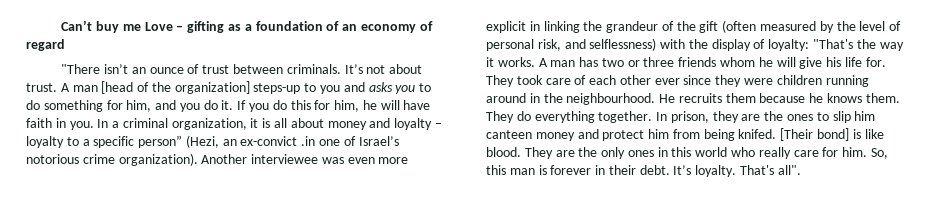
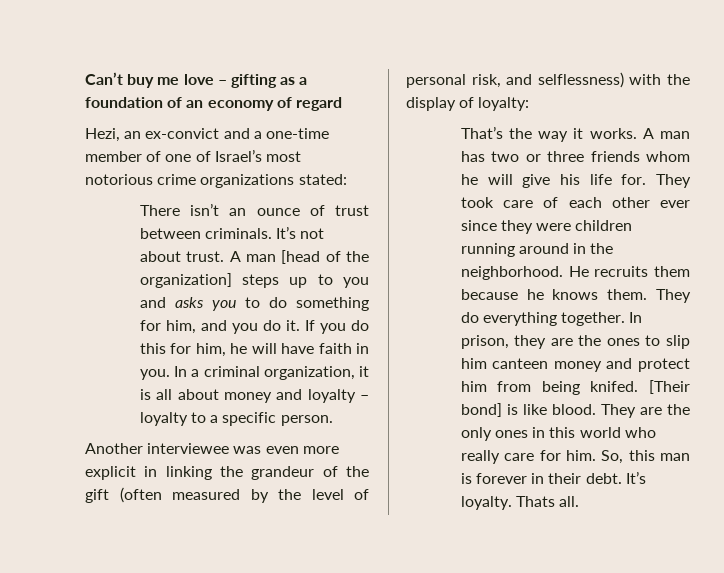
[144,22,173,31] Love -> [183,74,214,85] love
[61,64,101,74] "There -> [85,128,329,142] [85,149,301,162] [85,174,347,188] [139,205,180,216] Hezi, an ex-convict and a one-time member of one of Israel’s most notorious crime organizations stated: // There
[253,83,301,94] steps-up -> [242,274,308,288] steps up
[138,135,399,148] [26,153,198,166] person” (Hezi, an ex-convict .in one of Israel’s notorious crime organization). -> [280,415,333,426] person. //
[813,39,854,49] "That's -> [460,126,503,139] // That’s
[566,93,656,105] neighbourhood. -> [460,266,563,280] neighborhood.
[740,165,801,175] That's all". -> [516,496,580,507] Thats all.

